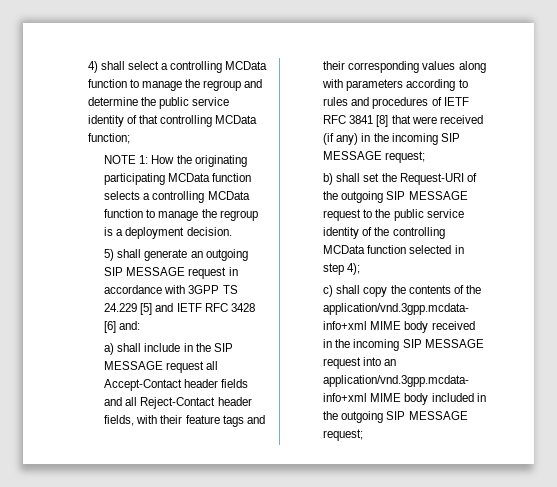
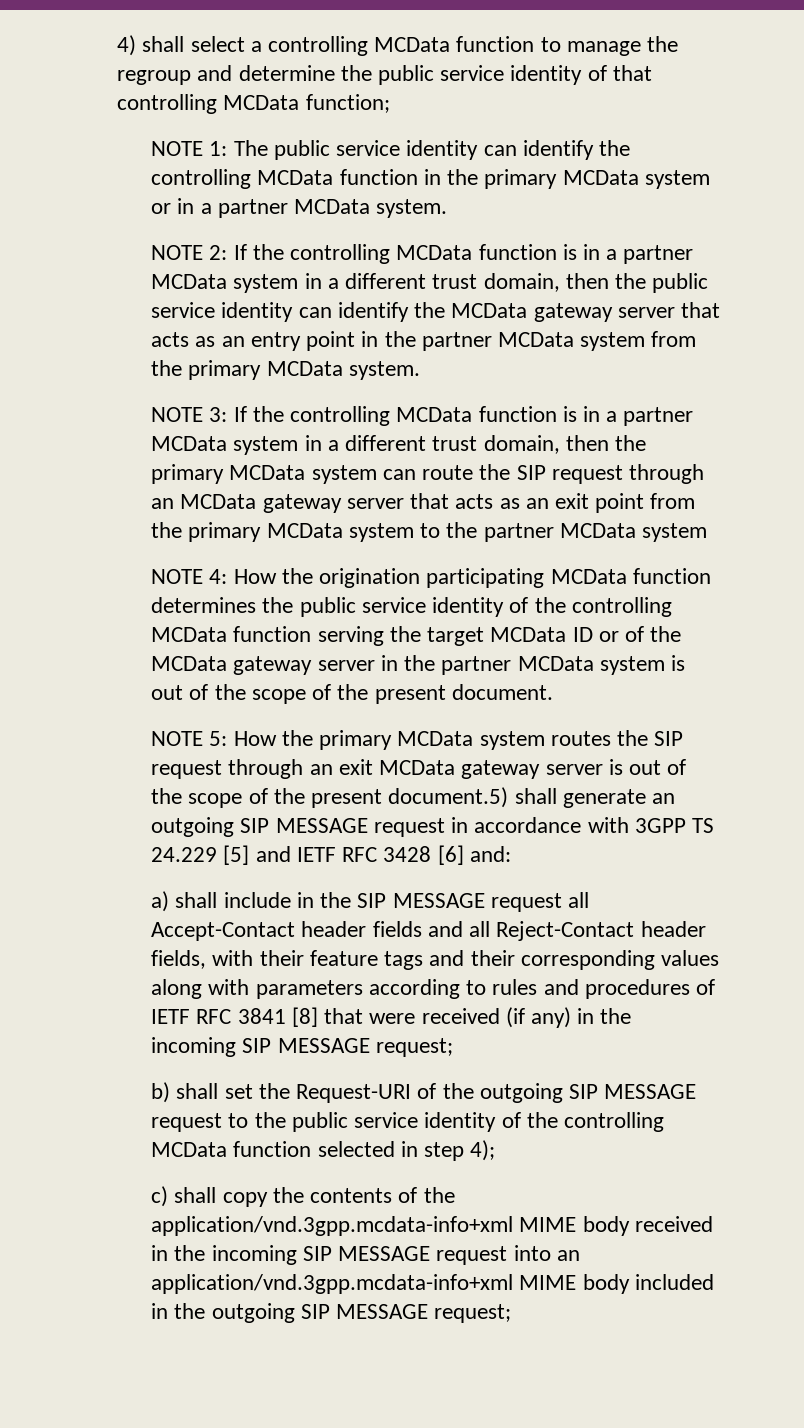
[151,155,247,167] How the originating -> [233,140,630,160] [151,169,710,189] [151,198,448,218] [151,244,694,264] [151,273,709,293] [151,302,720,322] [151,331,697,351] [151,360,420,380] [151,406,694,426] [151,435,646,455] [151,464,704,484] [151,493,696,513] [151,522,707,542] [151,568,421,588] The public service identity can identify the controlling MCData function in the primary MCData system or in a partner MCData system. // NOTE 2: If the controlling MCData function is in a partner MCData system in a different trust domain, then the public service identity can identify the MCData gateway server that acts as an entry point in the partner MCData system from the primary MCData system. // NOTE 3: If the controlling MCData function is in a partner MCData system in a different trust domain, then the primary MCData system can route the SIP request through an MCData gateway server that acts as an exit point from the primary MCData system to the partner MCData system // NOTE 4: How the origination
[104,191,250,203] [104,209,258,221] [104,227,232,239] [104,249,115,261] selects a controlling MCData function to manage the regroup is a deployment decision. // 5) -> [151,597,672,617] [151,626,682,646] [151,655,685,675] [151,684,553,704] [151,730,684,750] [151,759,687,779] [151,787,509,808] determines the public service identity of the controlling MCData function serving the target MCData ID or of the MCData gateway server in the partner MCData system is out of the scope of the present document. // NOTE 5: How the primary MCData system routes the SIP request through an exit MCData gateway server is out of the scope of the present document.5)

